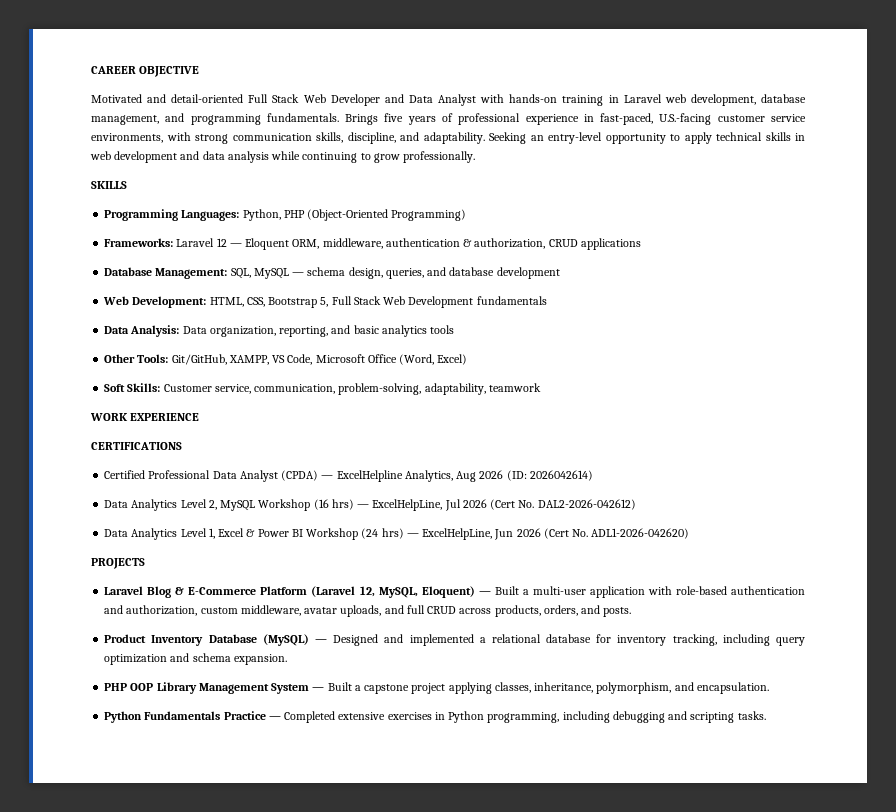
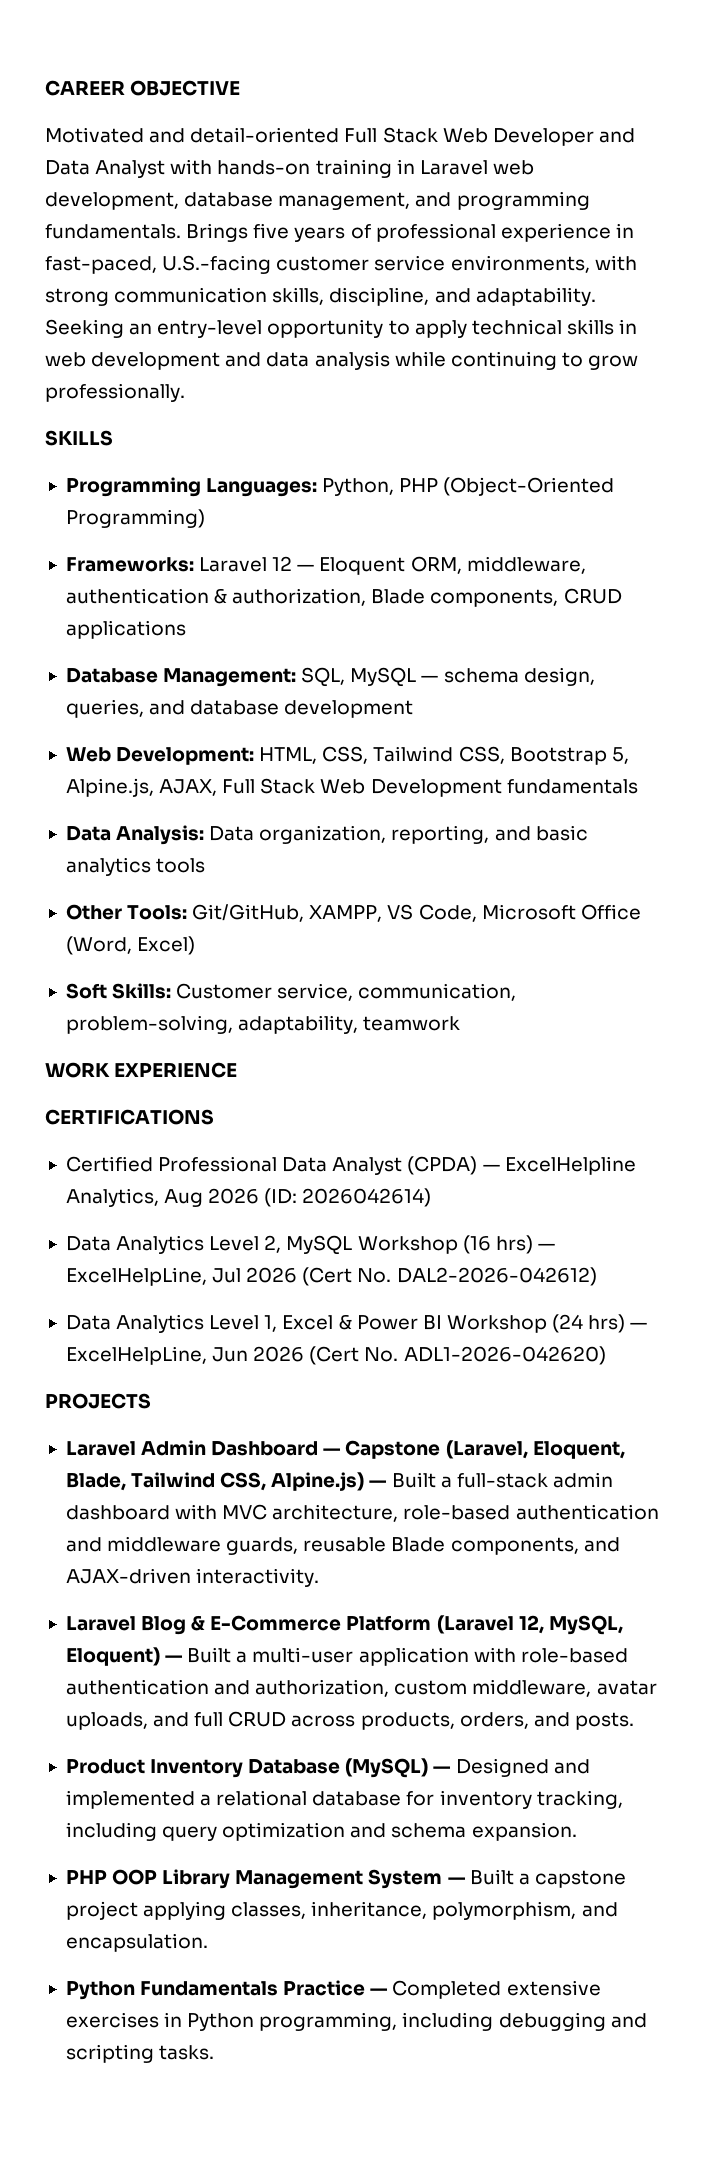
(546, 243) none -> [371,589,559,607] Blade components,
[268,297,329,308] Bootstrap 5, -> [373,746,629,765] [65,778,218,797] Tailwind CSS, Bootstrap 5, Alpine.js, AJAX,
(145, 563) none -> [65,1440,625,1459] [65,1472,613,1491] [65,1504,659,1522] [65,1536,620,1555] [65,1568,320,1587] // Laravel Admin Dashboard — Capstone (Laravel, Eloquent, Blade, Tailwind CSS, Alpine.js) — Built a full-stack admin dashboard with MVC architecture, role-based authentication and middleware guards, reusable Blade components, and AJAX-driven interactivity.

